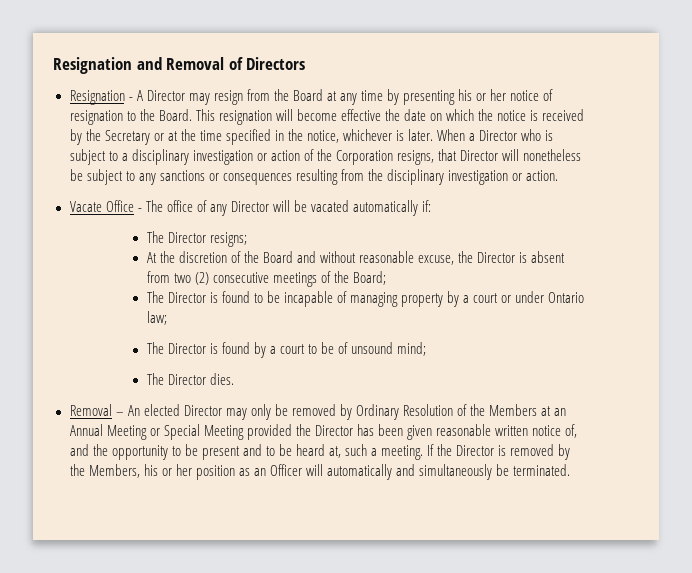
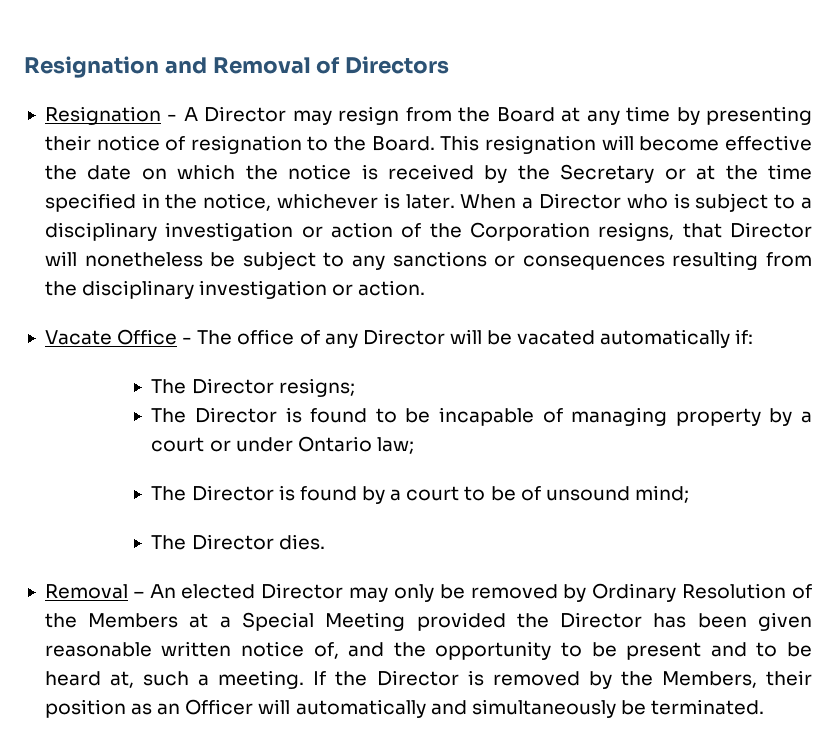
[458,89,507,101] his or her -> [44,135,91,151] their
[146,251,566,265] [146,271,386,287] // At the discretion of the Board and without reasonable excuse, the Director is absent from two (2) consecutive meetings of the Board; -> (355, 387) none
[554,408,567,416] [69,424,160,440] an Annual Meeting or -> [219,616,231,628] a
[143,464,192,476] his or her -> [766,670,813,686] their

